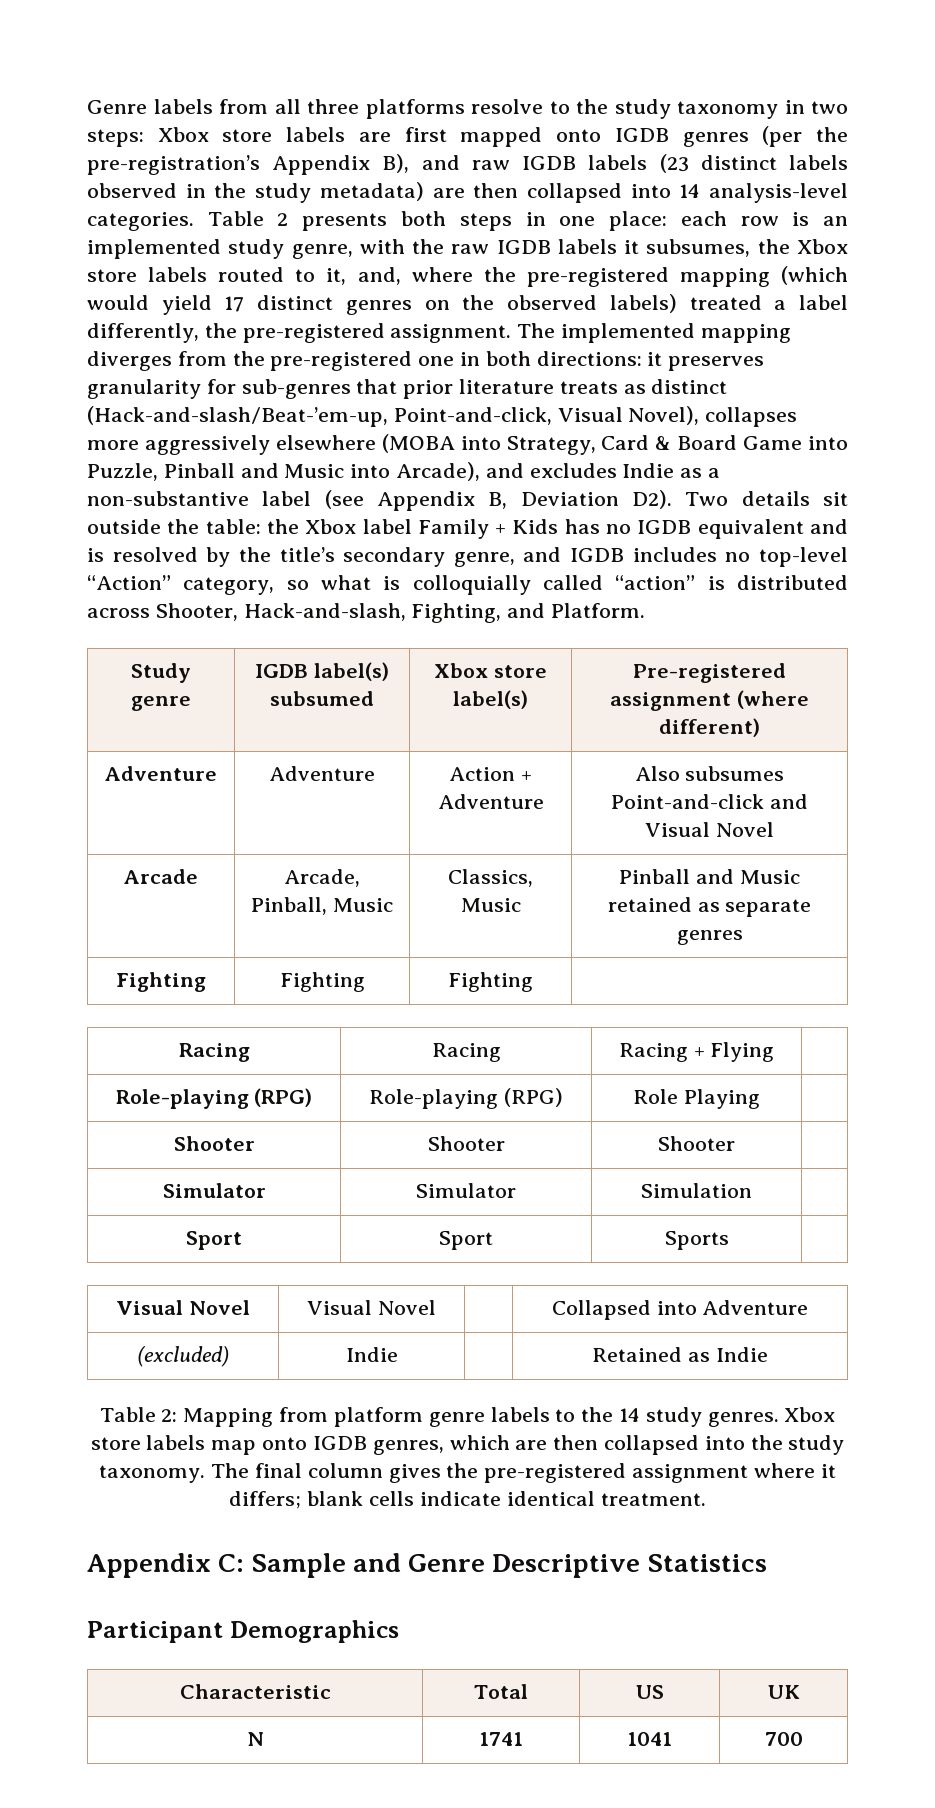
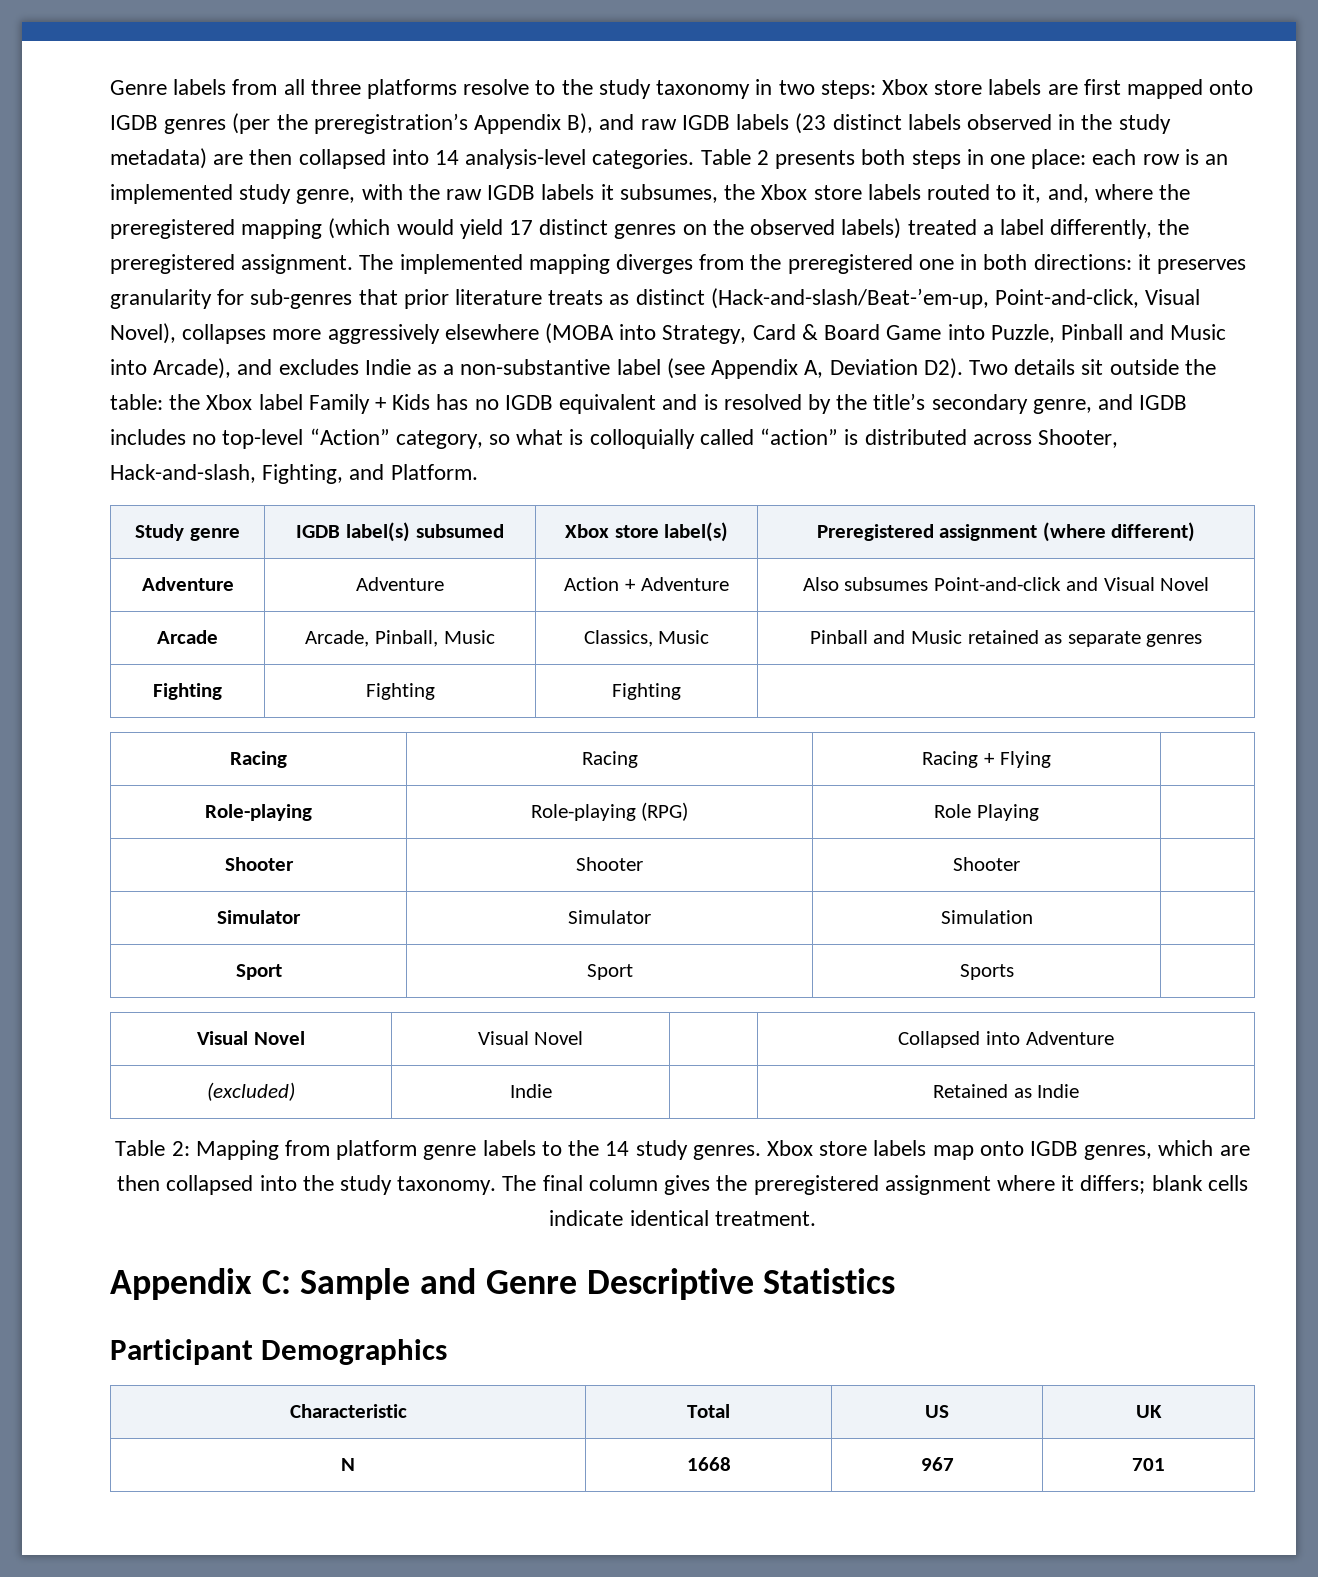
[87,155,260,175] pre-registration’s -> [313,113,468,134] preregistration’s
[526,267,669,287] pre-registered -> [110,219,235,239] preregistered
[242,323,385,343] pre-registered -> [110,254,235,274] preregistered
[270,351,413,371] pre-registered -> [787,254,913,274] preregistered
[488,492,508,509] B, -> [804,360,824,378] A,
[633,663,786,683] Pre-registered -> [816,524,934,541] Preregistered
[254,1088,313,1107] (RPG) -> (312, 812) none
[484,1463,627,1483] pre-registered -> [753,1175,879,1195] preregistered
[479,1732,523,1746] [627,1732,672,1746] [764,1732,803,1746] 1741 | 1041 | 700 -> [686,1457,731,1471] [920,1457,954,1471] [1132,1458,1165,1471] 1668 | 967 | 701

